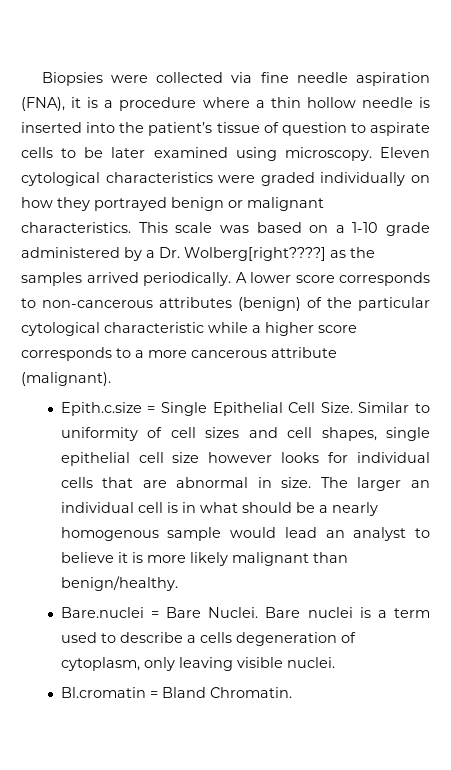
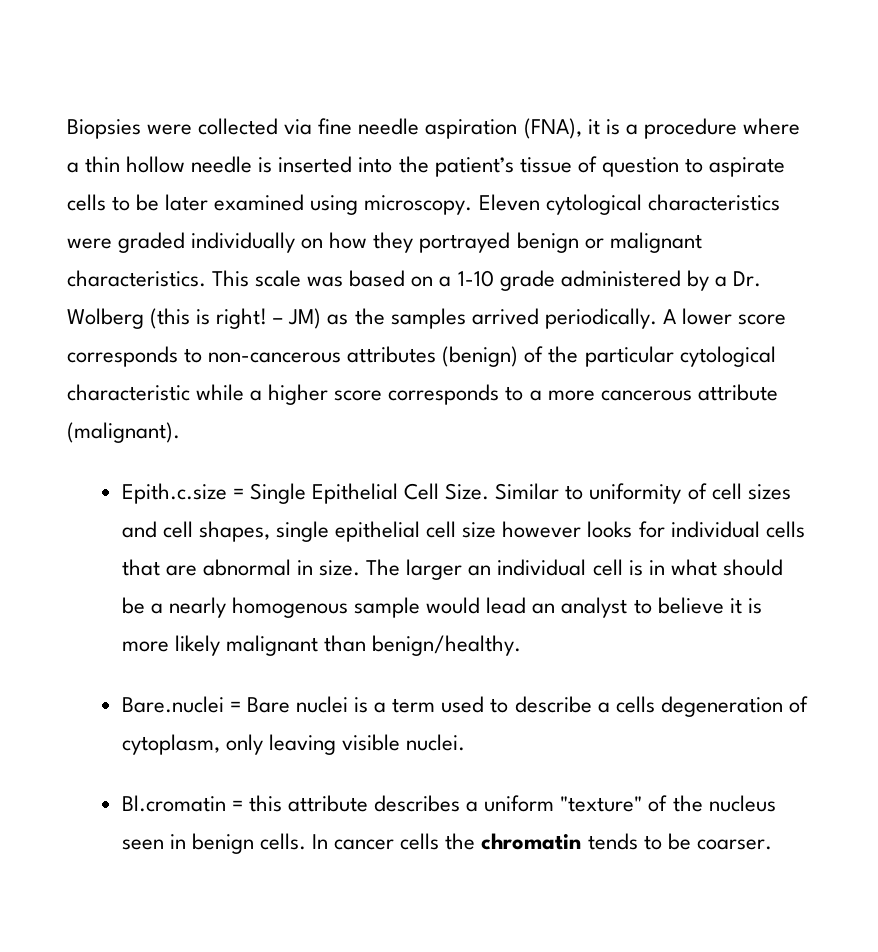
[184,247,326,261] Wolberg[right????] -> [67,308,322,329] Wolberg (this is right! – JM)
[208,607,301,618] Nuclei. Bare -> (290, 705) none
[161,687,292,698] Bland Chromatin. -> [248,795,776,812] [121,833,772,854] this attribute describes a uniform "texture" of the nucleus seen in benign cells. In cancer cells the chromatin tends to be coarser.

